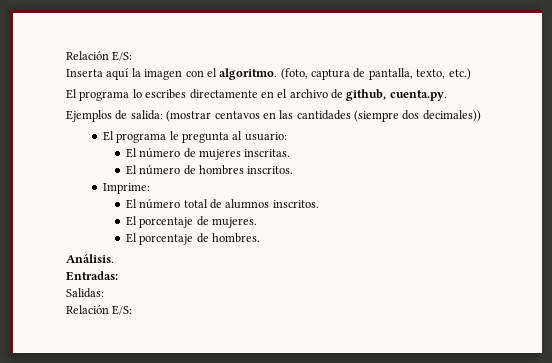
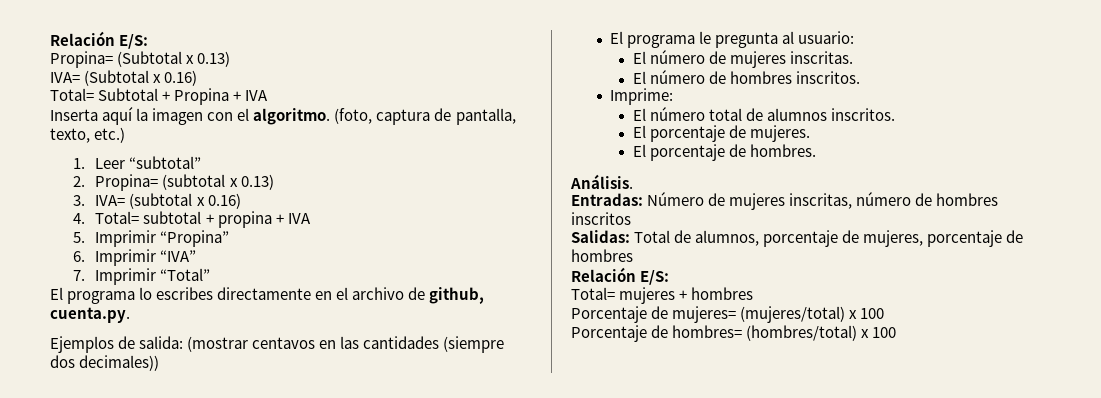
[66,51,133,61] Relación E/S: -> [50,31,149,49] [50,51,231,68] [50,70,198,86] [50,88,269,105] Relación E/S: // Propina= (Subtotal x 0.13) // IVA= (Subtotal x 0.16) // Total= Subtotal + Propina + IVA
(471, 74) none -> [72,156,202,169] [72,174,274,191] [72,193,241,209] [72,211,311,228] [72,230,230,247] [72,249,197,266] [72,268,211,285] // 1. Leer “subtotal” // 2. Propina= (subtotal x 0.13) // 3. IVA= (subtotal x 0.16) // 4. Total= subtotal + propina + IVA // 5. Imprimir “Propina” // 6. Imprimir “IVA” // 7. Imprimir “Total”
[66,288,104,298] [66,305,133,315] // Salidas: // Relación E/S: -> [647,192,999,210] [571,212,631,225] [571,230,1024,247] [571,249,633,262] [571,267,670,285] [571,287,754,304] [571,306,885,323] [571,325,897,342] Número de mujeres inscritas, número de hombres inscritos // Salidas: Total de alumnos, porcentaje de mujeres, porcentaje de hombres // Relación E/S: // Total= mujeres + hombres // Porcentaje de mujeres= (mujeres/total) x 100 // Porcentaje de hombres= (hombres/total) x 100

